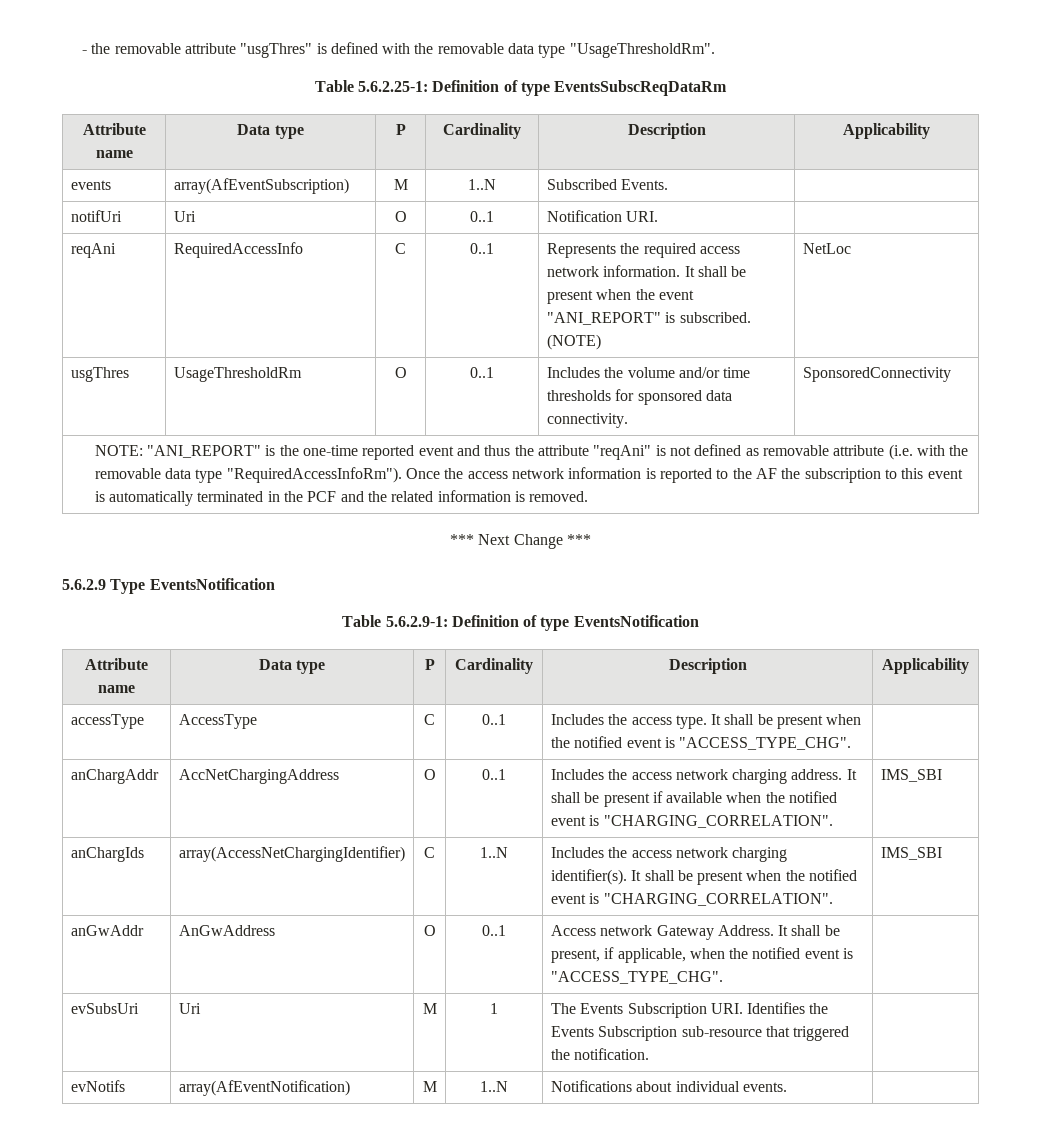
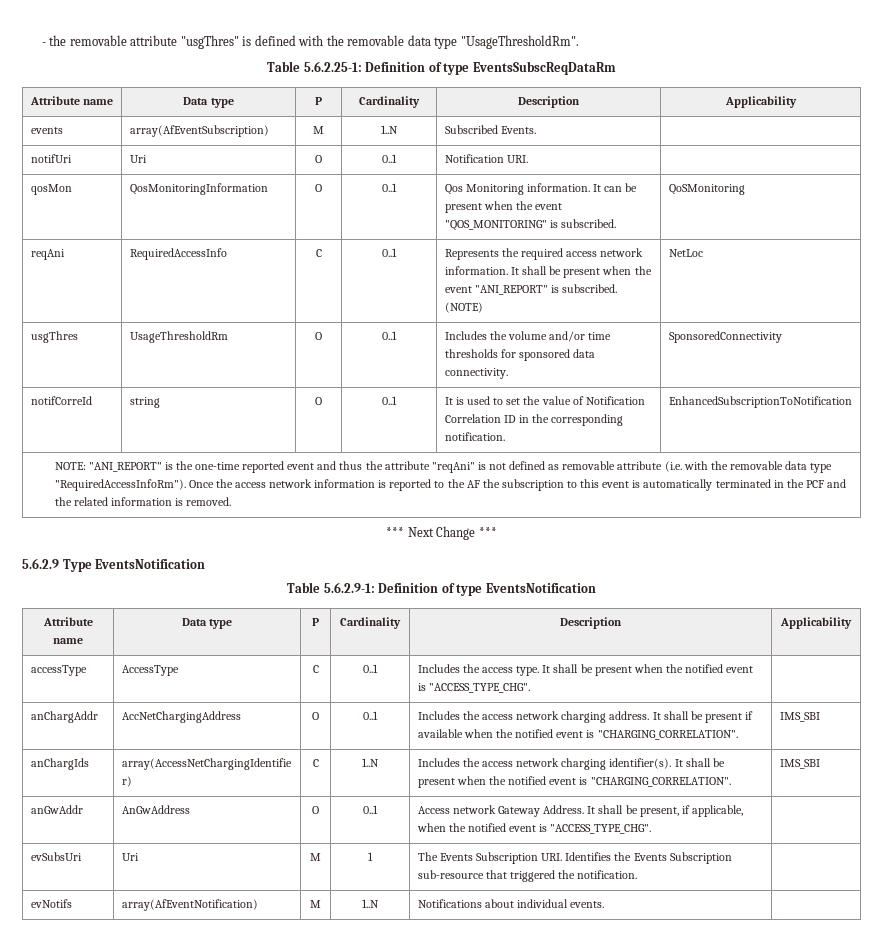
(659, 216) none -> [30,184,72,195] [129,183,268,195] [315,184,322,192] [382,183,397,192] [444,183,638,195] [444,201,563,213] [444,219,617,231] [668,184,745,195] // qosMon | QosMonitoringInformation | O | 0..1 | Qos Monitoring information. It can be present when the event "QOS_MONITORING" is subscribed. | QoSMonitoring
(951, 374) none -> [30,396,92,405] [129,397,160,408] [315,397,322,405] [382,396,397,405] [444,396,645,405] [444,414,624,426] [444,432,505,441] [668,396,852,408] // notifCorreId | string | O | 0..1 | It is used to set the value of Notification Correlation ID in the corresponding notification. | EnhancedSubscriptionToNotification

